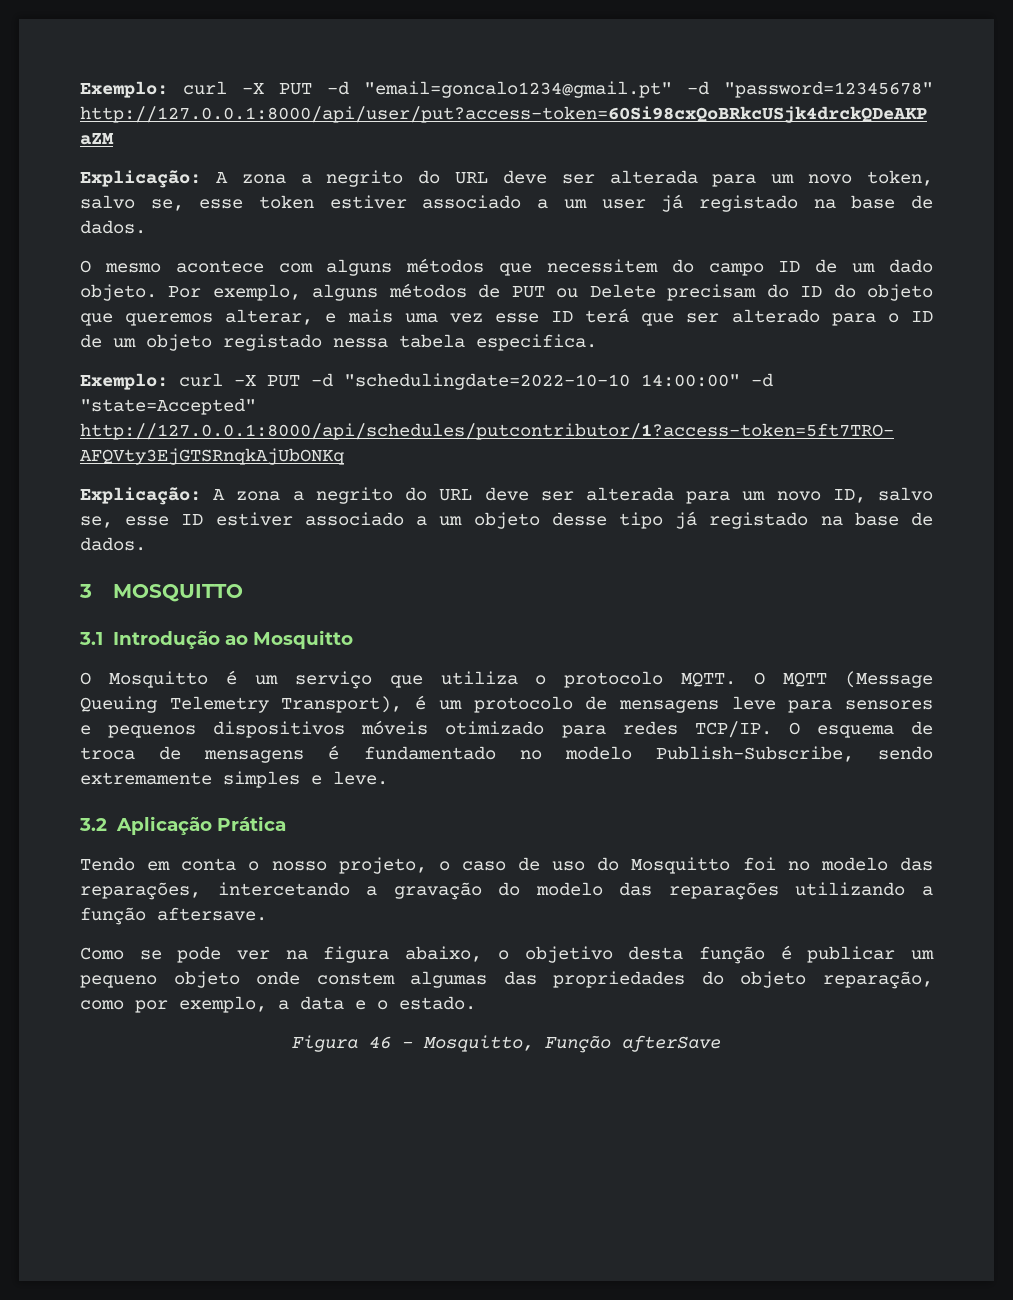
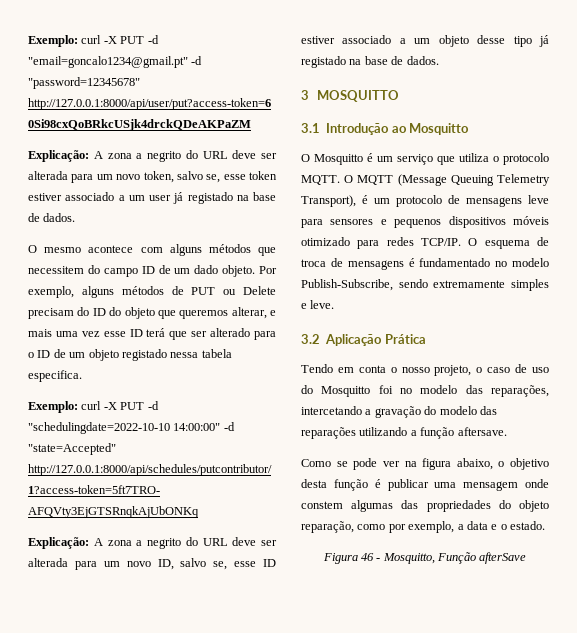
[911,950,935,960] [80,971,240,988] um pequeno objeto -> [434,481,519,491] uma mensagem

